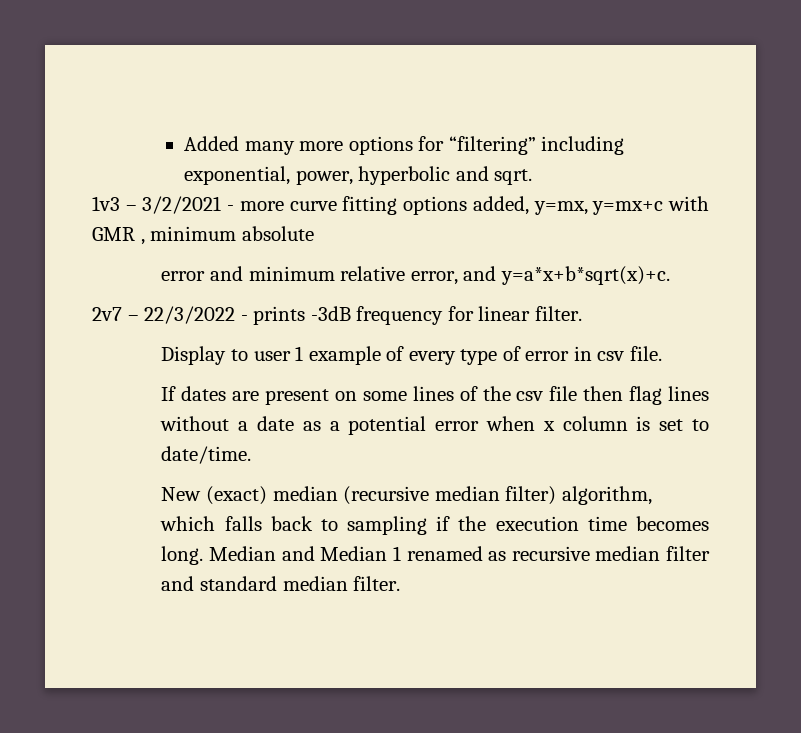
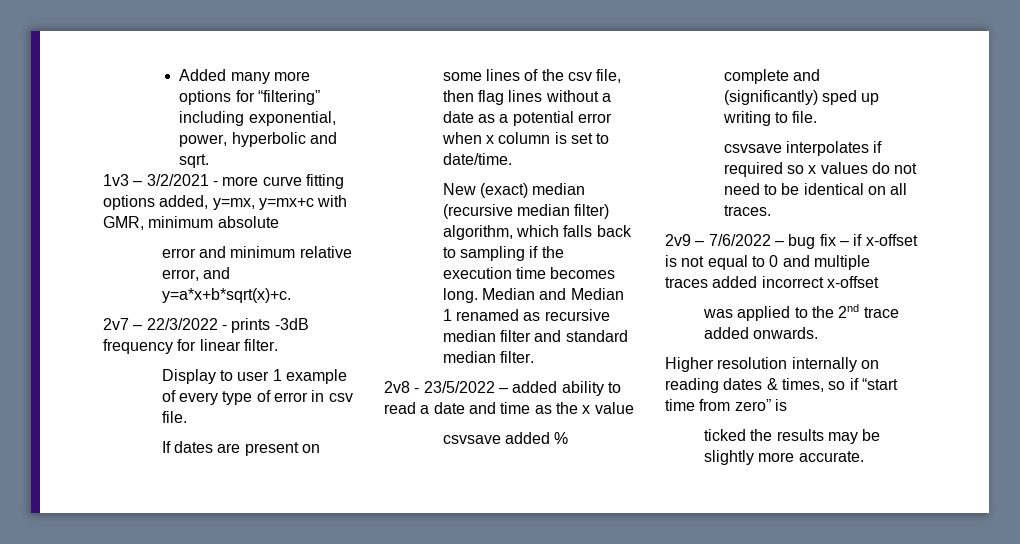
[92,227,145,245] GMR , -> [103,216,144,230] GMR,
[549,386,578,401] file -> [596,69,622,83] file,
(401, 583) none -> [384,381,621,396] [384,402,634,414] [442,432,569,444] [723,69,820,84] [723,90,880,105] [722,111,818,126] [723,141,883,156] [723,162,918,177] [723,183,908,195] [723,205,771,216] [665,234,918,249] [665,255,870,270] [665,276,879,288] [703,304,899,321] [704,327,819,339] [665,357,879,372] [665,378,898,393] [665,399,787,411] [704,429,881,444] [704,450,864,465] // 2v8 - 23/5/2022 – added ability to read a date and time as the x value // csvsave added % complete and (significantly) sped up writing to file. // csvsave interpolates if required so x values do not need to be identical on all traces. // 2v9 – 7/6/2022 – bug fix – if x-offset is not equal to 0 and multiple traces added incorrect x-offset // was applied to the 2nd trace added onwards. // Higher resolution internally on reading dates & times, so if “start time from zero” is // ticked the results may be slightly more accurate.

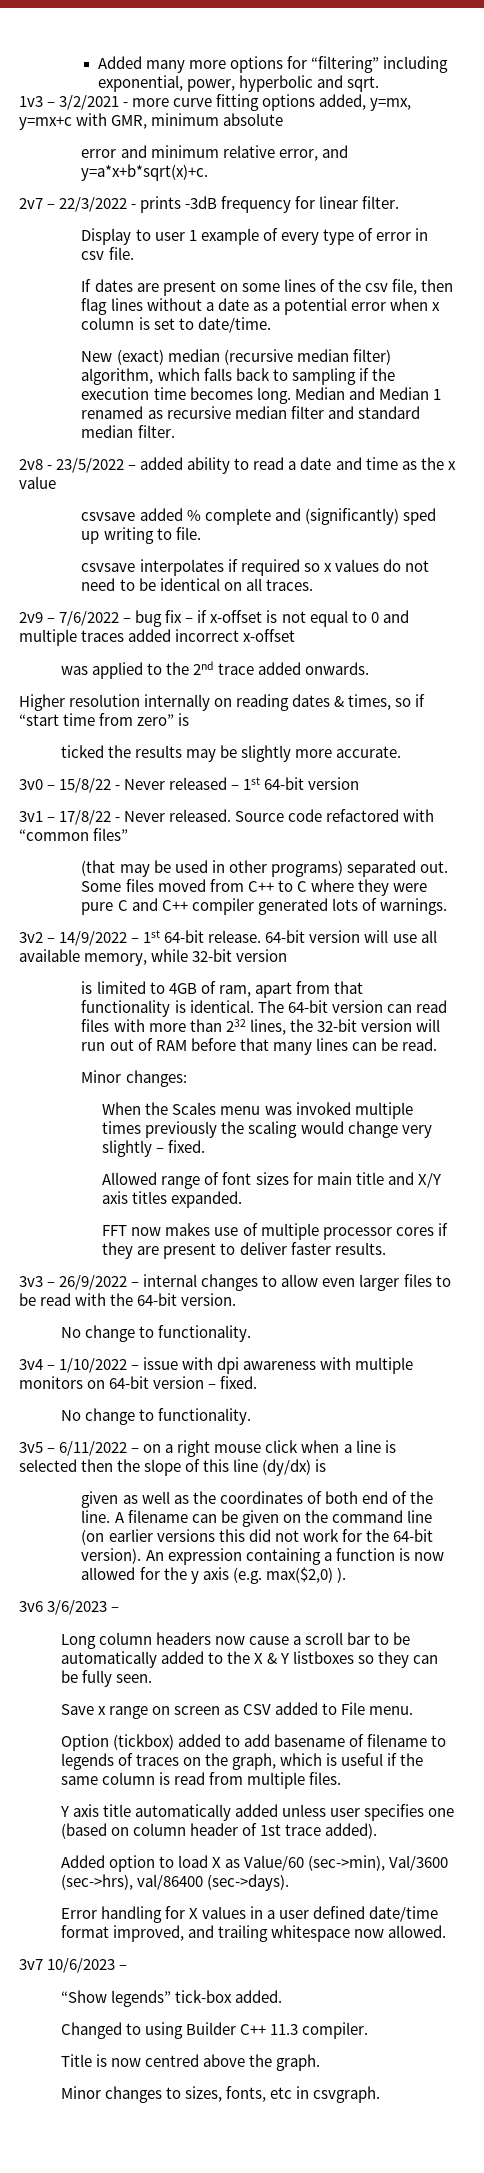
(864, 456) none -> [19,777,360,793] [19,809,435,825] [19,828,129,841] [81,860,448,877] [81,879,427,896] [81,898,447,915] [19,930,437,946] [19,949,288,966] [81,981,363,998] [81,1000,447,1017] [81,1019,440,1035] [81,1038,437,1055] [81,1070,187,1087] [102,1102,413,1119] [102,1121,432,1138] [102,1140,206,1157] [102,1172,441,1189] [102,1191,243,1208] [102,1223,448,1240] [102,1242,386,1259] [19,1274,451,1291] [19,1293,237,1306] [60,1325,251,1342] [19,1357,414,1374] [19,1376,258,1389] [60,1408,251,1425] [19,1440,396,1457] [19,1459,327,1476] [81,1491,433,1508] [81,1510,432,1527] [81,1529,433,1545] [81,1548,444,1565] [81,1567,346,1584] [19,1600,120,1615] [60,1632,411,1649] [60,1651,439,1668] [60,1670,152,1687] [60,1702,414,1719] [60,1734,447,1751] [60,1753,424,1770] [60,1772,341,1789] [59,1804,455,1821] [60,1823,377,1839] [60,1855,449,1872] [60,1874,289,1891] [60,1906,439,1923] [60,1925,446,1942] [19,1958,128,1973] [60,1990,282,2007] [60,2022,368,2039] [60,2054,320,2071] [60,2086,380,2103] // 3v0 – 15/8/22 - Never released – 1st 64-bit version // 3v1 – 17/8/22 - Never released. Source code refactored with “common files” // (that may be used in other programs) separated out. Some files moved from C++ to C where they were pure C and C++ compiler generated lots of warnings. // 3v2 – 14/9/2022 – 1st 64-bit release. 64-bit version will use all available memory, while 32-bit version // is limited to 4GB of ram, apart from that functionality is identical. The 64-bit version can read files with more than 232 lines, the 32-bit version will run out of RAM before that many lines can be read. // Minor changes: // When the Scales menu was invoked multiple times previously the scaling would change very slightly – fixed. // Allowed range of font sizes for main title and X/Y axis titles expanded. // FFT now makes use of multiple processor cores if they are present to deliver faster results. // 3v3 – 26/9/2022 – internal changes to allow even larger files to be read with the 64-bit version. // No change to functionality. // 3v4 – 1/10/2022 – issue with dpi awareness with multiple monitors on 64-bit version – fixed. // No change to functionality. // 3v5 – 6/11/2022 – on a right mouse click when a line is selected then the slope of this line (dy/dx) is // given as well as the coordinates of both end of the line. A filename can be given on the command line (on earlier versions this did not work for the 64-bit version). An expression containing a function is now allowed for the y axis (e.g. max($2,0) ). // 3v6 3/6/2023 – // Long column headers now cause a scroll bar to be automatically added to the X & Y listboxes so they can be fully seen. // Save x range on screen as CSV added to File menu. // Option (tickbox) added to add basename of filename to legends of traces on the graph, which is useful if the same column is read from multiple files. // Y axis title automatically added unless user specifies one (based on column header of 1st trace added). // Added option to load X as Value/60 (sec->min), Val/3600 (sec->hrs), val/86400 (sec->days). // Error handling for X values in a user defined date/time format improved, and trailing whitespace now allowed. // 3v7 10/6/2023 – // “Show legends” tick-box added. // Changed to using Builder C++ 11.3 compiler. // Title is now centred above the graph. // Minor changes to sizes, fonts, etc in csvgraph.

